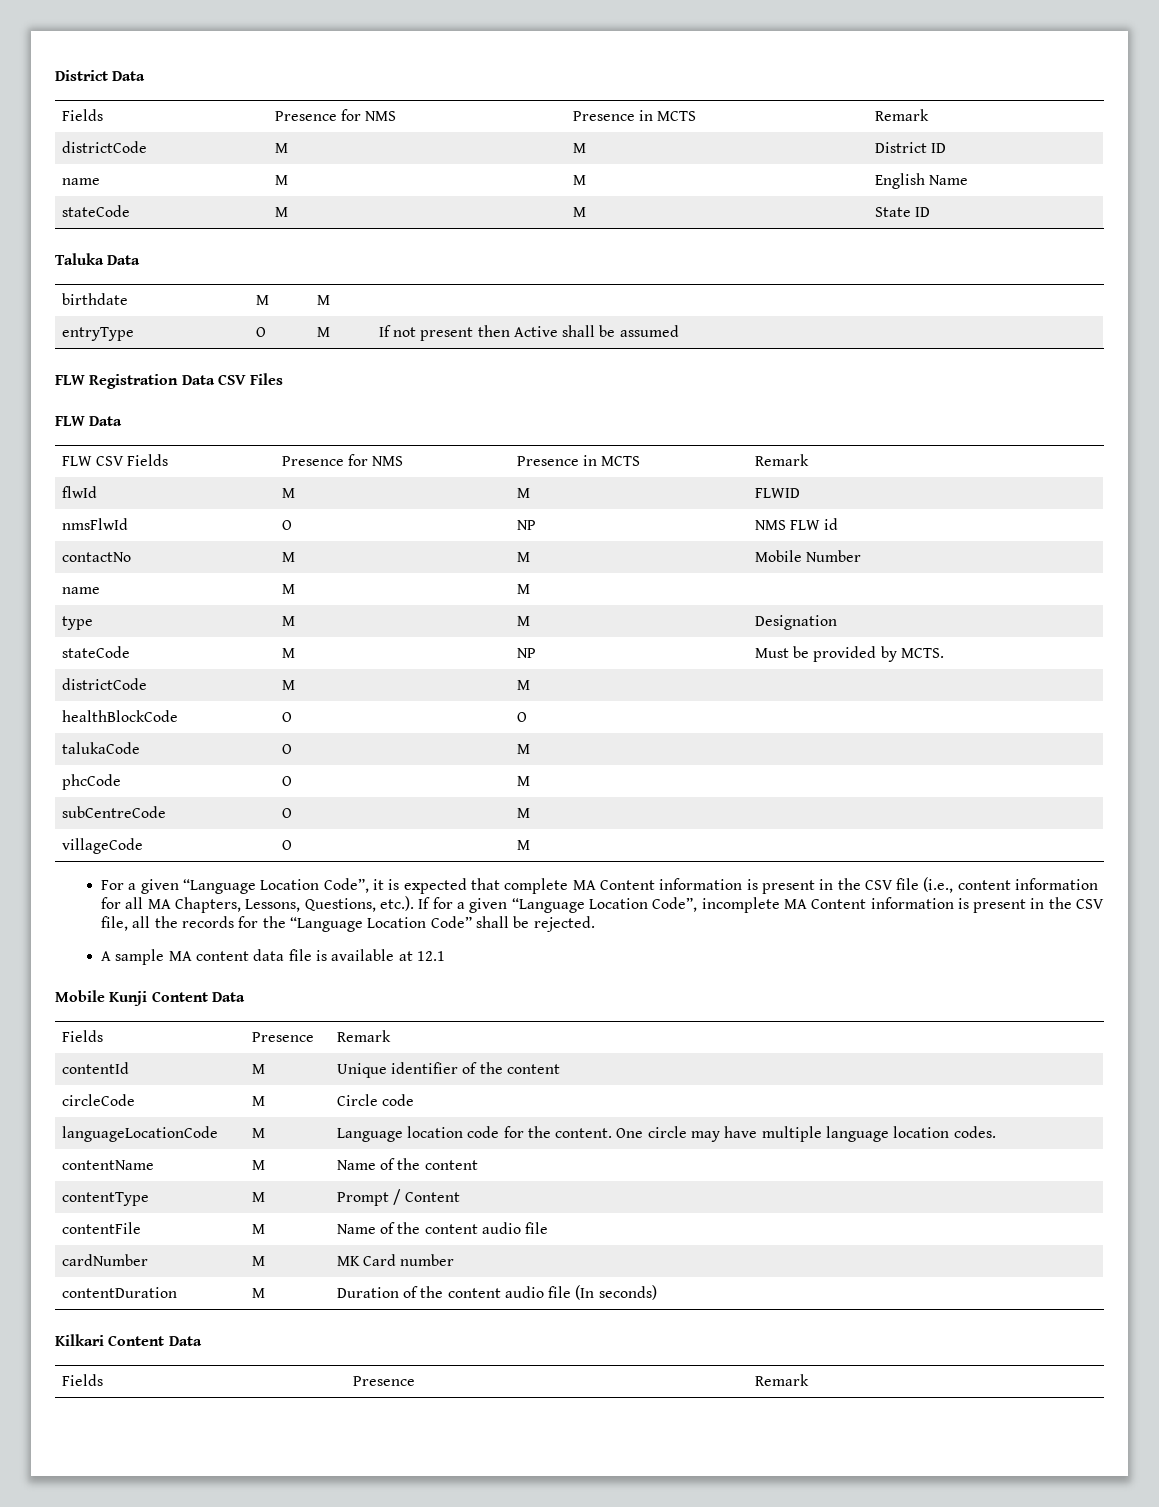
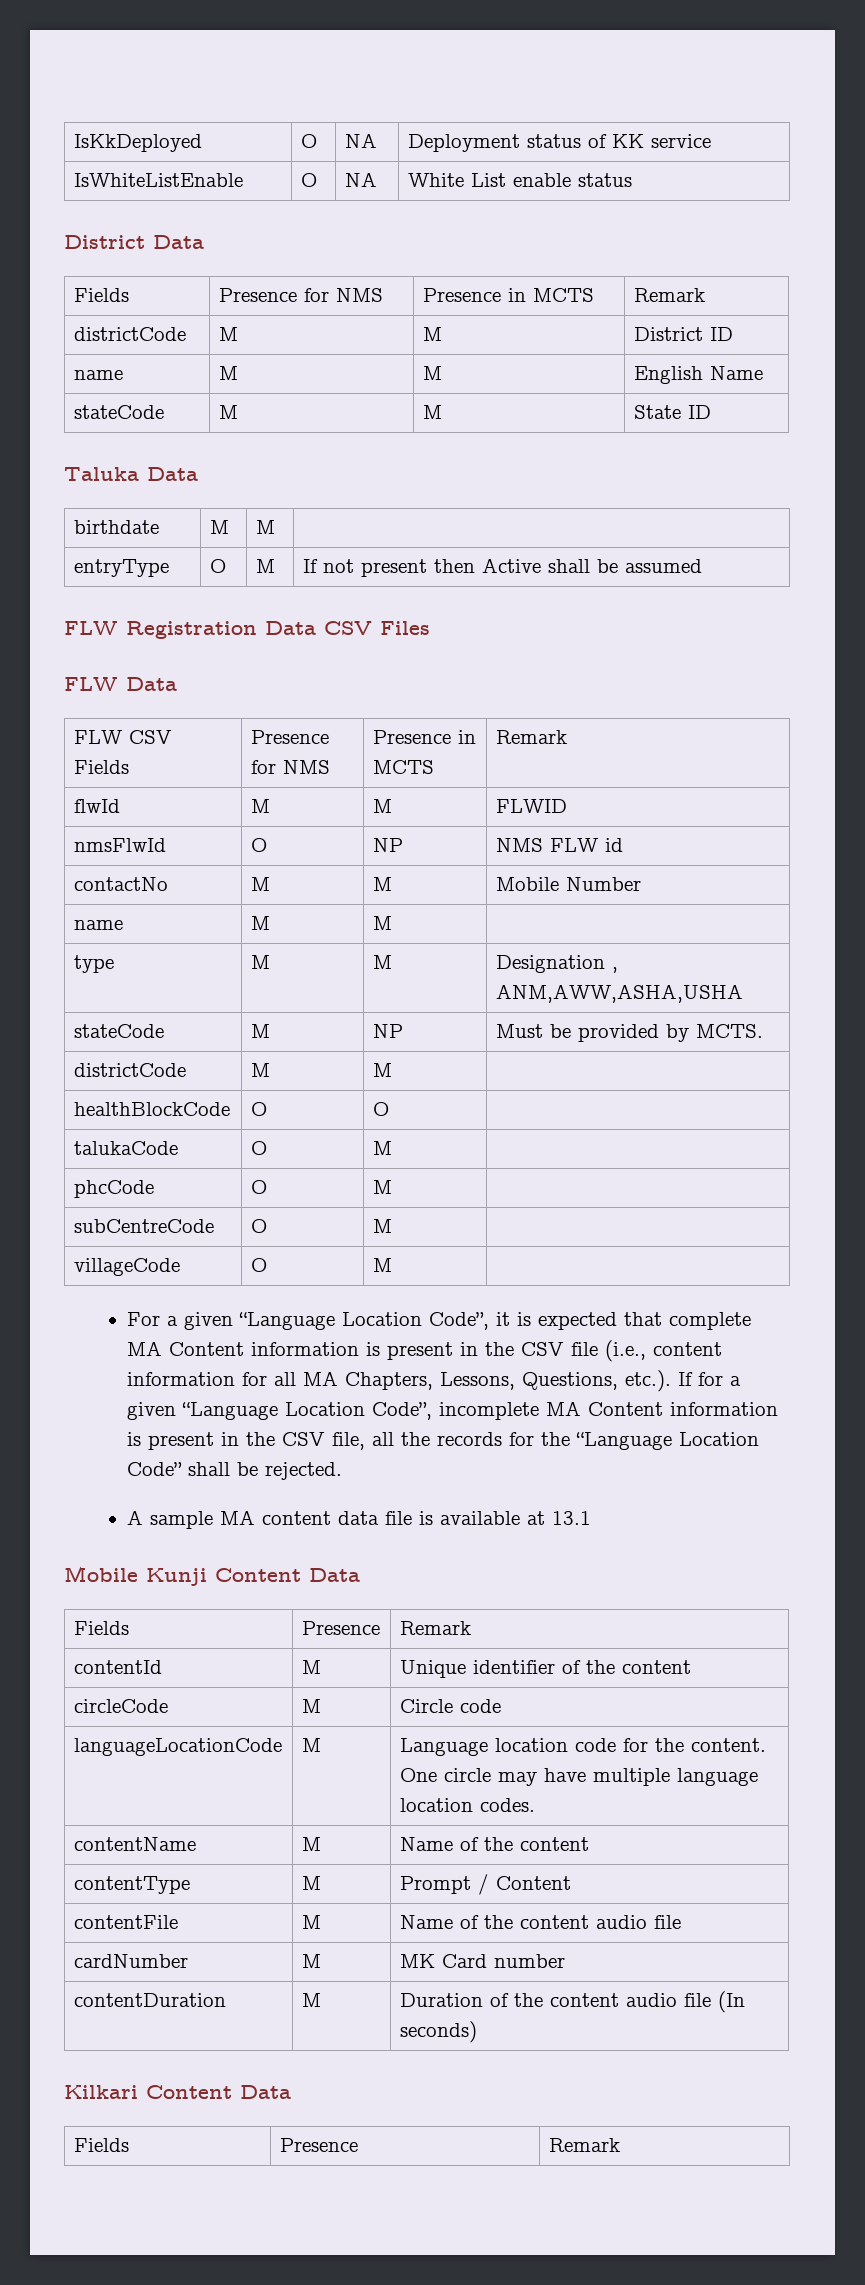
(55, 75) none -> [73,134,202,152] [300,134,317,148] [344,133,377,148] [407,134,711,152] [73,173,243,187] [300,173,317,187] [344,172,377,187] [407,173,632,187] IsKkDeployed | O | NA | Deployment status of KK service // IsWhiteListEnable | O | NA | White List enable status //
(837, 622) none -> [611,967,618,973] [495,984,743,1003] , ANM,AWW,ASHA,USHA
[416,951,445,961] 12.1 -> [552,1511,592,1525] 13.1

